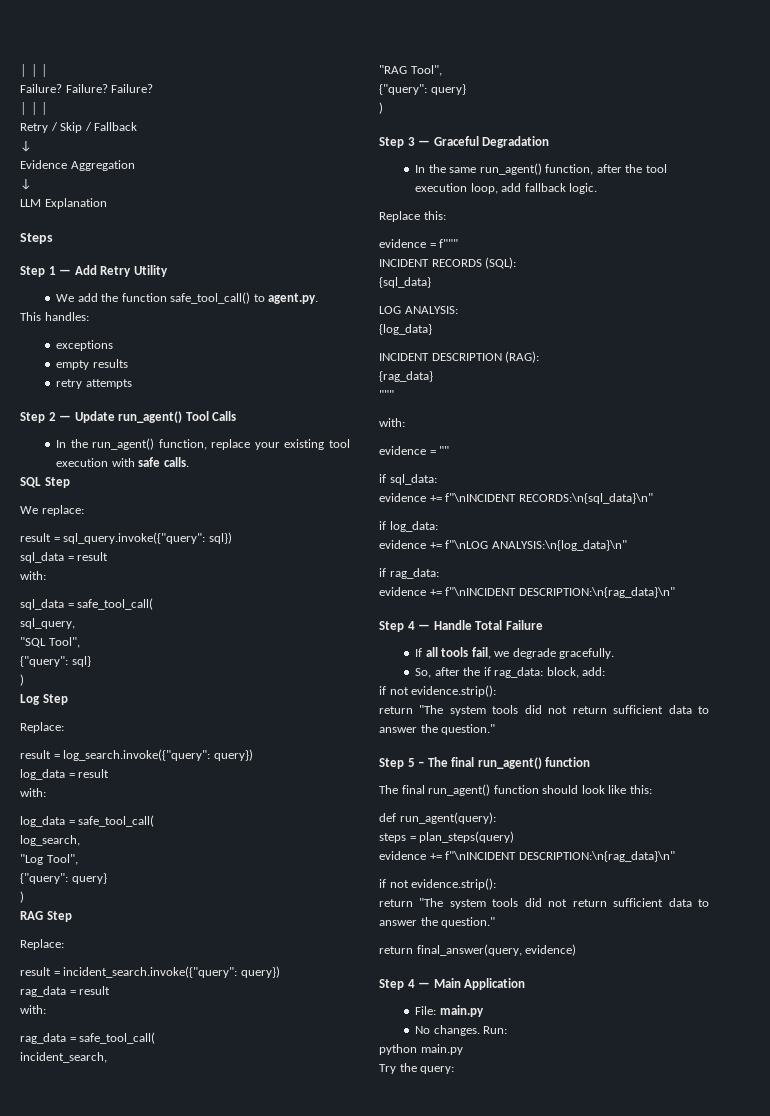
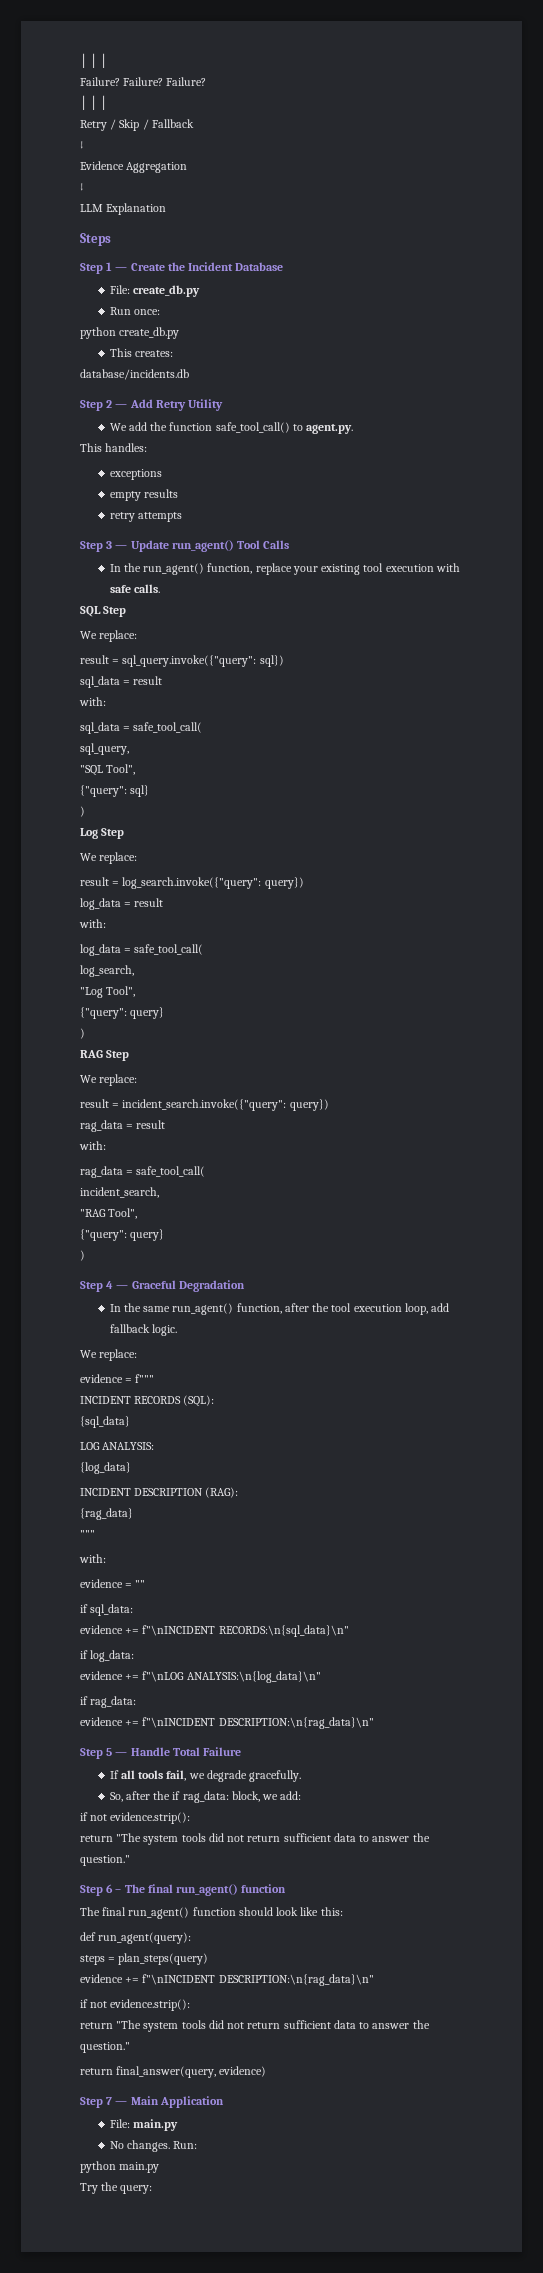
(72, 272) none -> [130,262,284,271] [109,285,200,297] [109,307,160,315] [80,327,180,339] [109,348,173,357] [80,369,189,380] [80,400,128,411] Create the Incident Database // File: create_db.py // Run once: // python create_db.py // This creates: // database/incidents.db // Step 2 —
[48,412,56,421] 2 -> [106,541,113,549] 3
[20,722,64,733] Replace: -> [80,852,138,864] We replace:
[20,939,64,950] Replace: -> [80,1074,138,1086] We replace:
[407,137,415,146] 3 -> [106,1281,114,1289] 4
[379,211,446,222] Replace this: -> [80,1349,138,1361] We replace:
[407,621,415,630] 4 -> [106,1748,113,1756] 5
(579, 672) none -> [262,1794,279,1800] we
[407,758,415,767] 5 -> [106,1884,114,1893] 6
[407,979,415,988] 4 -> [106,2097,113,2105] 7

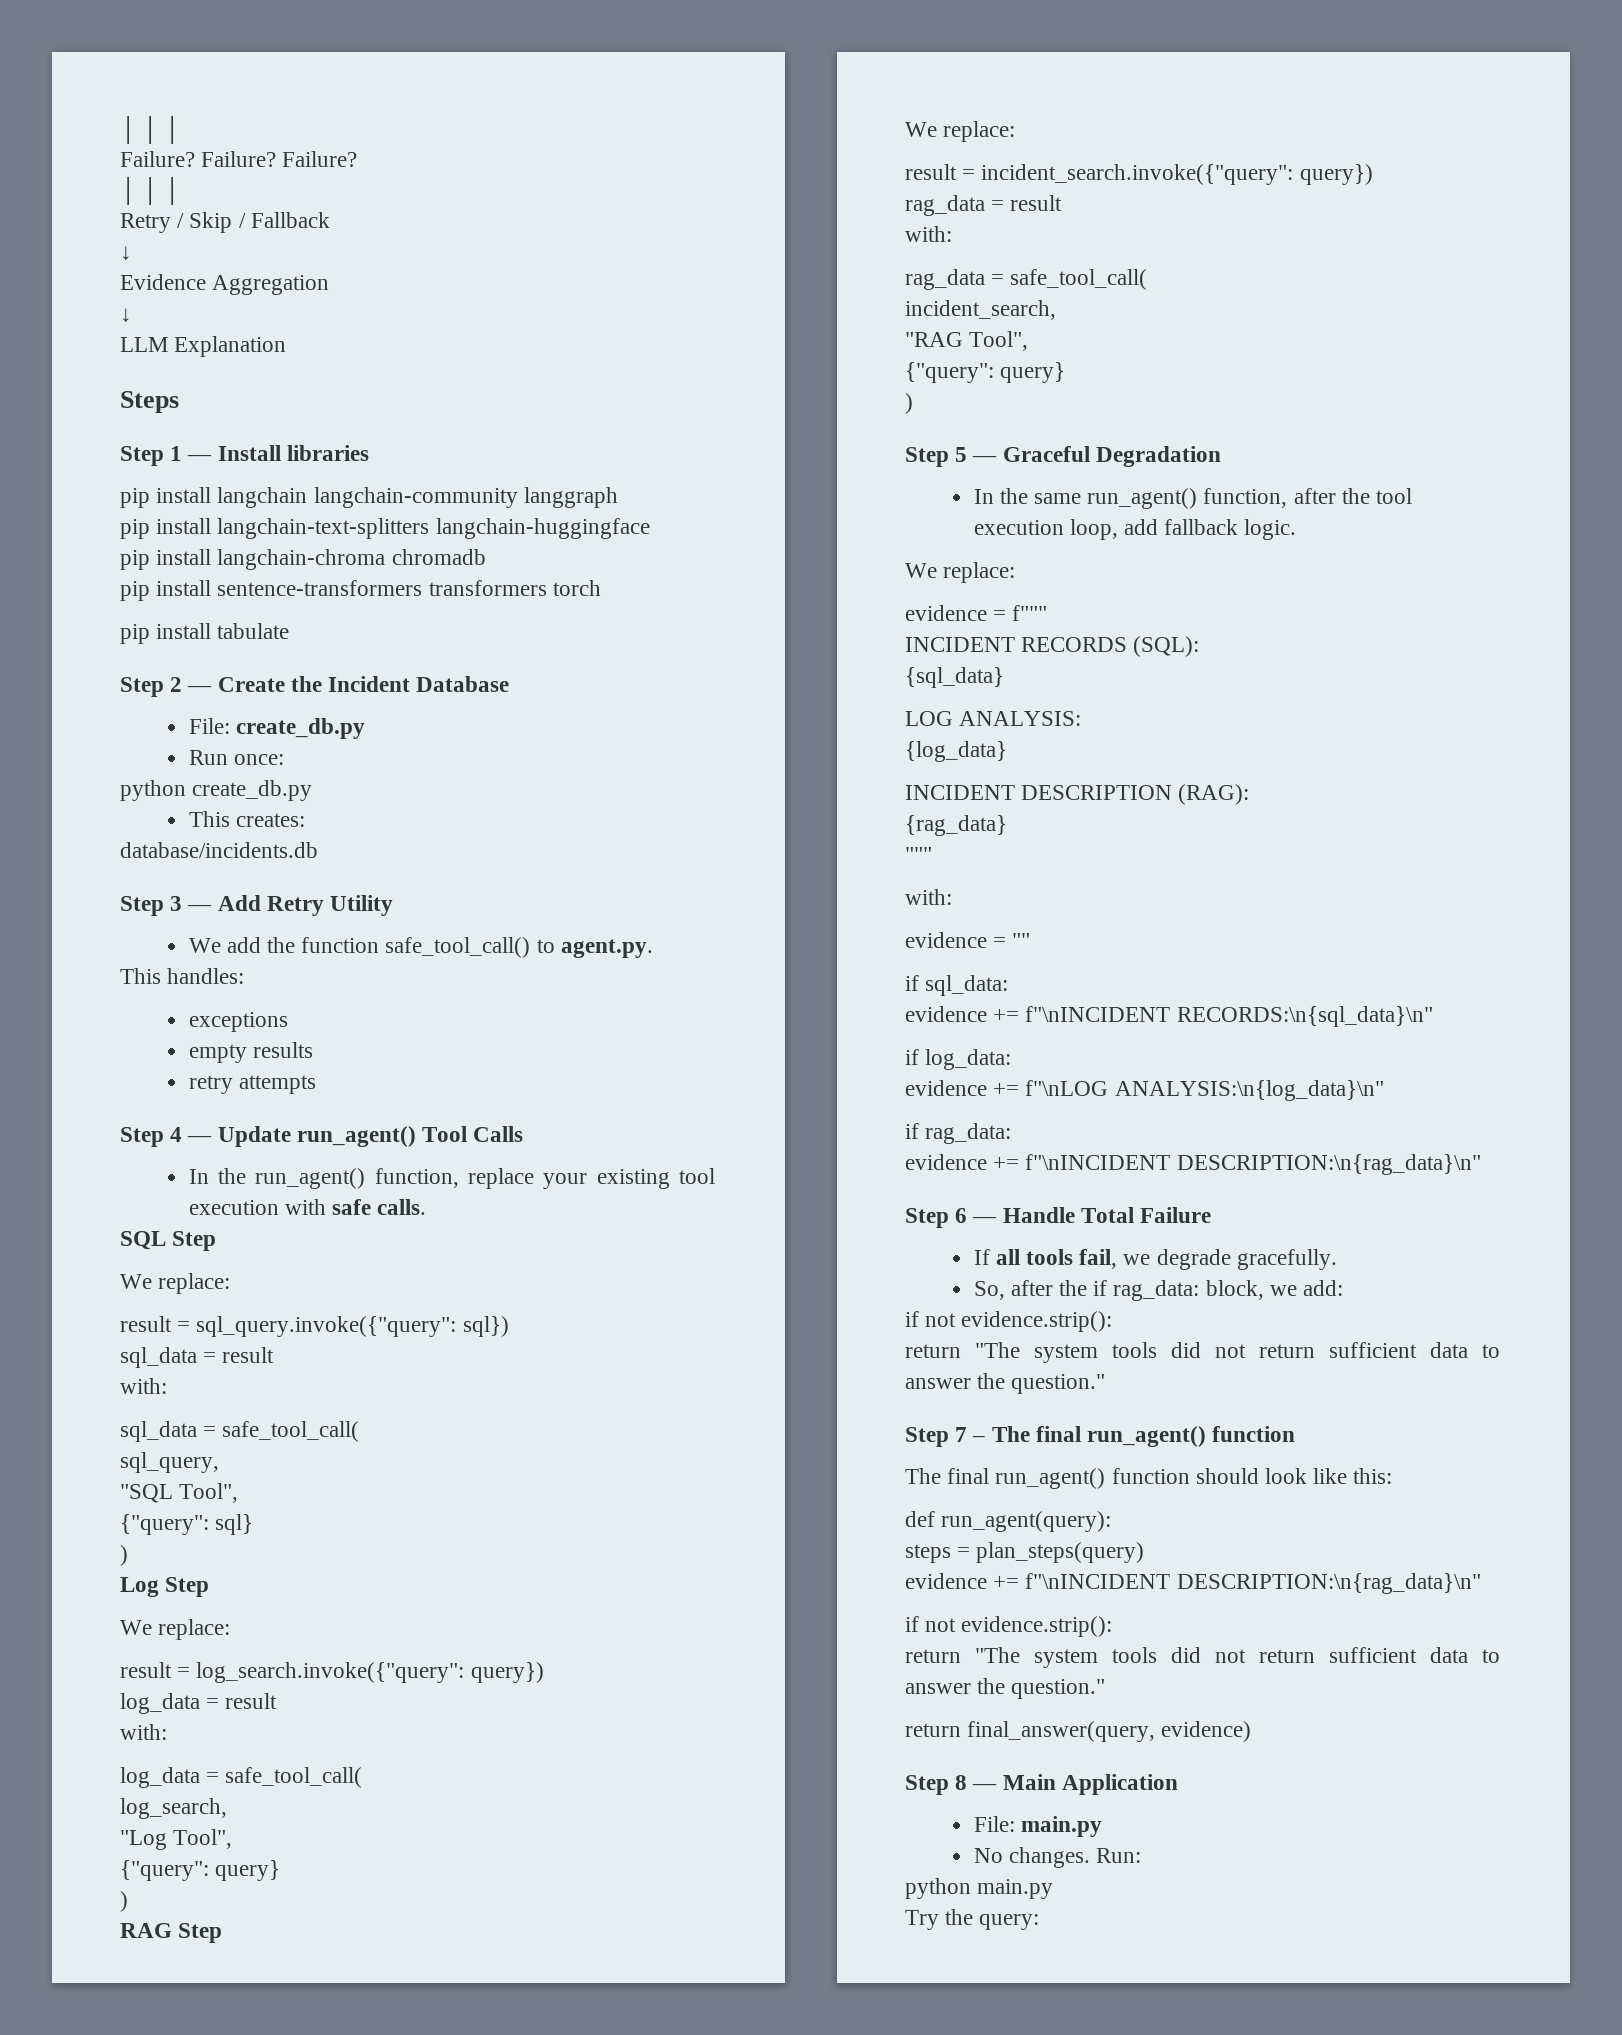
(128, 269) none -> [217,445,369,461] [120,487,618,508] [120,518,650,539] [120,549,486,570] [120,580,601,601] [120,623,290,644] [120,677,213,697] Install libraries // pip install langchain langchain-community langgraph // pip install langchain-text-splitters langchain-huggingface // pip install langchain-chroma chromadb // pip install sentence-transformers transformers torch // pip install tabulate // Step 2 —
[106,400,113,408] 2 -> [170,896,183,911] 3
[106,541,113,549] 3 -> [170,1127,183,1142] 4
[106,1281,114,1289] 4 -> [955,447,968,462] 5
[106,1748,113,1756] 5 -> [955,1208,968,1223] 6
[106,1884,114,1893] 6 -> [955,1427,968,1442] 7
[106,2097,113,2105] 7 -> [955,1775,968,1790] 8

